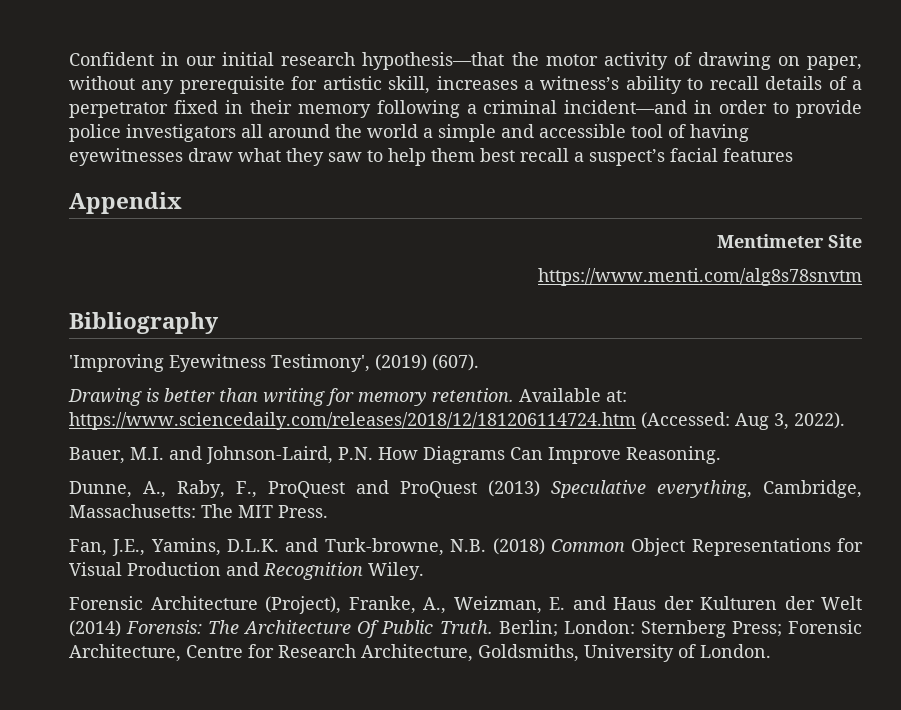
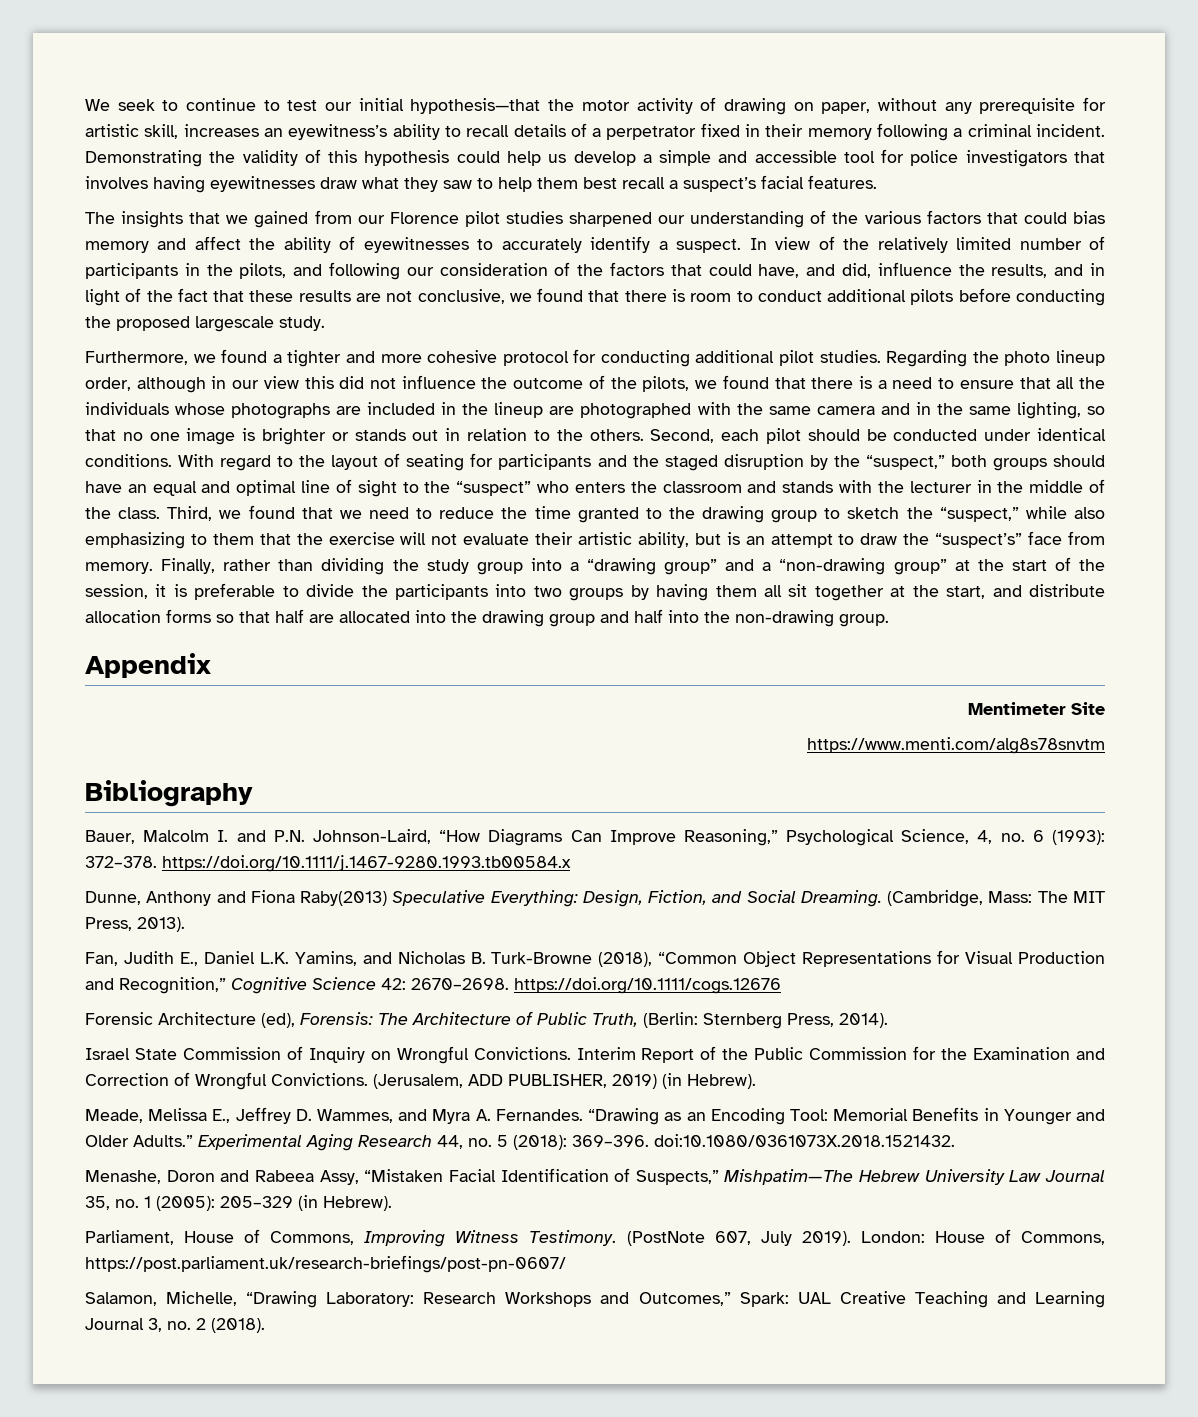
[69,52,180,66] Confident in -> [85,98,318,111] We seek to continue to test
[281,52,356,66] research -> (404, 104) none
[524,76,620,90] a witness’s -> [263,124,388,140] an eyewitness’s
[564,100,862,118] [69,124,418,142] incident—and in order to provide police investigators all around the world -> [1035,124,1105,137] [85,149,636,167] incident. Demonstrating the validity of this hypothesis could help us develop
[668,124,686,138] of -> [881,149,1106,167] [85,176,148,189] for police investigators that involves
[723,148,793,162] features -> [808,175,877,189] [85,210,1105,228] [85,236,1106,253] [85,262,1105,280] [85,288,1106,306] [85,316,325,332] [85,349,1105,367] [85,375,1106,393] [85,402,1105,419] [85,428,1107,445] [85,453,1106,471] [85,479,1106,497] [85,505,1105,523] [85,531,1106,549] [85,557,1106,575] [85,583,1106,601] [85,609,889,627] features. // The insights that we gained from our Florence pilot studies sharpened our understanding of the various factors that could bias memory and affect the ability of eyewitnesses to accurately identify a suspect. In view of the relatively limited number of participants in the pilots, and following our consideration of the factors that could have, and did, influence the results, and in light of the fact that these results are not conclusive, we found that there is room to conduct additional pilots before conducting the proposed largescale study. // Furthermore, we found a tighter and more cohesive protocol for conducting additional pilot studies. Regarding the photo lineup order, although in our view this did not influence the outcome of the pilots, we found that there is a need to ensure that all the individuals whose photographs are included in the lineup are photographed with the same camera and in the same lighting, so that no one image is brighter or stands out in relation to the others. Second, each pilot should be conducted under identical conditions. With regard to the layout of seating for participants and the staged disruption by the “suspect,” both groups should have an equal and optimal line of sight to the “suspect” who enters the classroom and stands with the lecturer in the middle of the class. Third, we found that we need to reduce the time granted to the drawing group to sketch the “suspect,” while also emphasizing to them that the exercise will not evaluate their artistic ability, but is an attempt to draw the “suspect’s” face from memory. Finally, rather than dividing the study group into a “drawing group” and a “non-drawing group” at the start of the session, it is preferable to divide the participants into two groups by having them all sit together at the start, and distribute allocation forms so that half are allocated into the drawing group and half into the non-drawing group.
[69,354,479,372] [68,388,627,406] [69,412,845,430] [69,446,721,464] [69,480,862,498] [69,504,328,518] [69,538,625,556] 'Improving Eyewitness Testimony', (2019) (607). // Drawing is better than writing for memory retention. Available at: https://www.sciencedaily.com/releases/2018/12/181206114724.htm (Accessed: Aug 3, 2022). // Bauer, M.I. and Johnson-Laird, P.N. How Diagrams Can Improve Reasoning. // Dunne, A., Raby, F., ProQuest and ProQuest (2013) Speculative everything, Cambridge, Massachusetts: The MIT Press. // Fan, J.E., Yamins, D.L.K. and Turk‐browne, N.B. (2018) Common -> [85,829,1105,846] [85,855,571,872] [85,890,1105,907] [85,917,185,932] [85,951,738,967] Bauer, Malcolm I. and P.N. Johnson-Laird, “How Diagrams Can Improve Reasoning,” Psychological Science, 4, no. 6 (1993): 372–378. https://doi.org/10.1111/j.1467-9280.1993.tb00584.x // Dunne, Anthony and Fiona Raby(2013) Speculative Everything: Design, Fiction, and Social Dreaming. (Cambridge, Mass: The MIT Press, 2013). // Fan, Judith E., Daniel L.K. Yamins, and Nicholas B. Turk-Browne (2018), “Common
[263,562,424,580] [69,596,862,614] [69,620,862,638] [69,644,771,662] Recognition Wiley. // Forensic Architecture (Project), Franke, A., Weizman, E. and Haus der Kulturen der Welt (2014) Forensis: The Architecture Of Public Truth. Berlin; London: Sternberg Press; Forensic Architecture, Centre for Research Architecture, Goldsmiths, University of London. -> [119,977,781,994] [85,1011,888,1029] [85,1046,1106,1064] [85,1072,756,1090] [85,1107,1105,1125] [85,1134,955,1151] [85,1168,1105,1185] [85,1195,392,1211] [85,1229,1105,1247] [85,1255,566,1273] [85,1291,1105,1308] [85,1318,265,1333] Recognition,” Cognitive Science 42: 2670–2698. https://doi.org/10.1111/cogs.12676 // Forensic Architecture (ed), Forensis: The Architecture of Public Truth, (Berlin: Sternberg Press, 2014). // Israel State Commission of Inquiry on Wrongful Convictions. Interim Report of the Public Commission for the Examination and Correction of Wrongful Convictions. (Jerusalem, ADD PUBLISHER, 2019) (in Hebrew). // Meade, Melissa E., Jeffrey D. Wammes, and Myra A. Fernandes. “Drawing as an Encoding Tool: Memorial Benefits in Younger and Older Adults.” Experimental Aging Research 44, no. 5 (2018): 369–396. doi:10.1080/0361073X.2018.1521432. // Menashe, Doron and Rabeea Assy, “Mistaken Facial Identification of Suspects,” Mishpatim—The Hebrew University Law Journal 35, no. 1 (2005): 205–329 (in Hebrew). // Parliament, House of Commons, Improving Witness Testimony. (PostNote 607, July 2019). London: House of Commons, https://post.parliament.uk/research-briefings/post-pn-0607/ // Salamon, Michelle, “Drawing Laboratory: Research Workshops and Outcomes,” Spark: UAL Creative Teaching and Learning Journal 3, no. 2 (2018).

